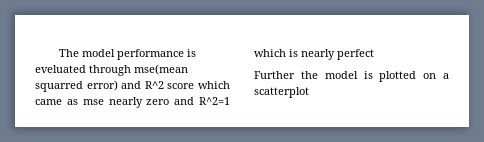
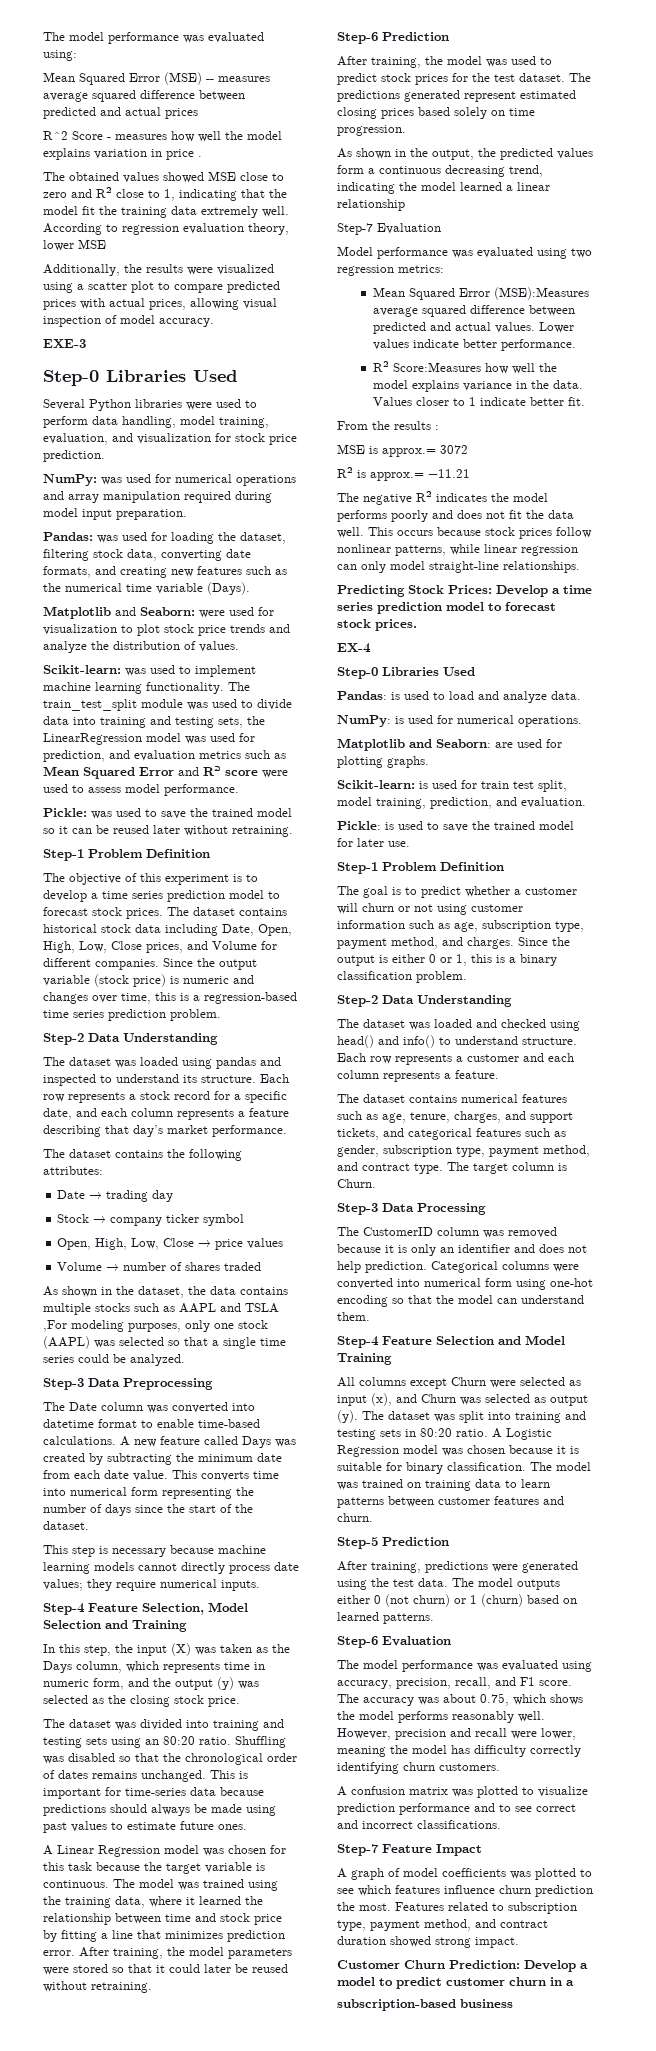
[58,49,196,60] [35,64,188,76] [35,80,230,92] [35,97,230,108] [254,49,374,60] [254,71,449,82] [254,87,309,98] The model performance is eveluated through mse(mean squarred error) and R^2 score which came as mse nearly zero and R^2=1 which is nearly perfect // Further the model is plotted on a scatterplot -> [43,32,264,44] [43,50,77,61] [43,72,270,85] [43,90,245,102] [43,107,198,119] [43,131,282,142] [43,148,202,160] [43,171,284,183] [43,187,287,201] [43,206,289,218] [43,223,289,235] [43,239,106,251] [43,264,274,276] [43,281,280,293] [43,298,277,310] [43,315,214,327] [43,339,86,348] [43,370,237,386] [43,399,257,411] [43,416,269,428] [43,433,297,445] [43,450,105,462] [43,474,296,486] [43,491,272,503] [43,508,187,520] [43,532,286,544] [43,549,251,561] [43,566,287,578] [43,582,250,595] [43,606,274,619] [43,624,290,636] [43,641,239,653] [43,665,256,677] [43,682,250,694] [43,699,292,711] [43,716,265,728] [43,733,255,745] [43,750,286,762] [43,766,288,779] [43,784,239,796] [43,808,292,819] [43,825,293,837] [43,849,210,861] [43,873,258,885] [43,890,280,902] [43,907,287,919] [43,924,292,936] [43,941,277,953] [43,958,257,970] [43,974,254,987] [43,992,297,1004] [43,1009,221,1021] [43,1033,218,1045] [43,1057,281,1069] [43,1074,289,1086] [43,1091,287,1103] [43,1108,289,1120] [43,1125,287,1137] [43,1149,242,1161] [43,1166,103,1175] [57,1190,174,1202] [57,1214,245,1226] [57,1238,284,1250] [57,1262,262,1271] [43,1286,288,1298] [43,1303,279,1315] [43,1320,268,1332] [43,1336,286,1349] [43,1354,185,1366] [43,1378,213,1390] [43,1402,255,1413] [43,1419,260,1428] [43,1436,296,1448] [43,1453,282,1465] [43,1470,279,1481] [43,1487,254,1499] [43,1504,253,1516] [43,1521,89,1530] [43,1545,266,1557] [43,1562,299,1574] [43,1579,260,1591] [43,1602,248,1615] [43,1620,187,1632] [43,1643,290,1656] [43,1661,265,1673] [43,1677,259,1690] [43,1695,240,1707] [43,1719,284,1731] [43,1736,286,1748] [43,1753,297,1765] [43,1770,248,1782] [43,1787,264,1799] [43,1804,276,1816] [43,1821,247,1833] [43,1845,286,1857] [43,1862,265,1874] [43,1879,278,1891] [43,1896,263,1908] [43,1913,282,1925] [43,1930,285,1942] [43,1947,292,1959] [43,1964,288,1975] [43,1981,152,1993] [337,32,449,44] [337,56,552,68] [337,73,591,85] [337,90,576,102] [337,107,535,119] [337,125,406,136] [337,148,593,160] [337,165,543,177] [337,182,550,194] [337,199,405,211] [337,223,441,235] [337,246,592,259] [337,265,444,276] [372,287,589,300] [372,305,575,317] [372,322,574,334] [372,339,576,351] [372,361,557,374] [372,380,583,392] [372,397,585,406] [337,421,439,430] [337,444,468,457] [337,467,470,481] [337,491,548,505] [337,510,574,522] [337,527,592,539] [337,544,578,556] [337,561,580,573] [337,585,592,597] [337,602,556,614] [337,619,417,631] [337,643,371,653] [337,667,475,679] [337,691,581,703] [337,715,582,727] [337,738,562,751] [337,756,429,768] [337,780,567,792] [337,797,586,809] [337,821,574,832] [337,838,410,847] [337,862,504,874] [337,886,577,898] [337,903,523,915] [337,920,584,932] [337,937,570,949] [337,954,557,966] [337,971,467,983] [337,995,512,1007] [337,1019,580,1031] [337,1035,577,1048] [337,1053,574,1065] [337,1070,499,1082] [337,1094,567,1103] [337,1111,573,1123] [337,1128,566,1140] [337,1145,590,1157] [337,1162,567,1174] [337,1179,376,1188] [337,1203,486,1215] [337,1227,557,1238] [337,1244,587,1256] [337,1261,579,1273] [337,1278,593,1290] [337,1295,584,1307] [337,1312,370,1321] [337,1335,565,1348] [337,1353,392,1365] [337,1377,581,1389] [337,1393,588,1406] [337,1410,586,1423] [337,1428,552,1440] [337,1445,579,1457] [337,1462,591,1474] [337,1479,550,1491] [337,1496,564,1508] [337,1513,373,1522] [337,1537,449,1549] [337,1561,578,1573] [337,1578,560,1590] [337,1594,577,1607] [337,1612,434,1624] [337,1636,451,1648] [337,1660,592,1672] [337,1677,572,1689] [337,1693,583,1706] [337,1711,545,1723] [337,1728,576,1740] [337,1745,581,1757] [337,1762,500,1774] [337,1786,588,1798] [337,1803,576,1815] [337,1820,501,1829] [337,1844,482,1856] [337,1868,592,1880] [337,1885,593,1897] [337,1902,577,1914] [337,1919,548,1931] [337,1936,519,1948] [337,1960,588,1972] [337,1977,574,1989] [337,1999,513,2011] The model performance was evaluated using: // Mean Squared Error (MSE) -- measures average squared difference between predicted and actual prices // R^2 Score - measures how well the model explains variation in price . // The obtained values showed MSE close to zero and R² close to 1, indicating that the model fit the training data extremely well. According to regression evaluation theory, lower MSE // Additionally, the results were visualized using a scatter plot to compare predicted prices with actual prices, allowing visual inspection of model accuracy. // EXE-3 // Step-0 Libraries Used // Several Python libraries were used to perform data handling, model training, evaluation, and visualization for stock price prediction. // NumPy: was used for numerical operations and array manipulation required during model input preparation. // Pandas: was used for loading the dataset, filtering stock data, converting date formats, and creating new features such as the numerical time variable (Days). // Matplotlib and Seaborn: were used for visualization to plot stock price trends and analyze the distribution of values. // Scikit-learn: was used to implement machine learning functionality. The train_test_split module was used to divide data into training and testing sets, the LinearRegression model was used for prediction, and evaluation metrics such as Mean Squared Error and R² score were used to assess model performance. // Pickle: was used to save the trained model so it can be reused later without retraining. // Step-1 Problem Definition // The objective of this experiment is to develop a time series prediction model to forecast stock prices. The dataset contains historical stock data including Date, Open, High, Low, Close prices, and Volume for different companies. Since the output variable (stock price) is numeric and changes over time, this is a regression-based time series prediction problem. // Step-2 Data Understanding // The dataset was loaded using pandas and inspected to understand its structure. Each row represents a stock record for a specific date, and each column represents a feature describing that day’s market performance. // The dataset contains the following attributes: // Date → trading day // Stock → company ticker symbol // Open, High, Low, Close → price values // Volume → number of shares traded // As shown in the dataset, the data contains multiple stocks such as AAPL and TSLA ,For modeling purposes, only one stock (AAPL) was selected so that a single time series could be analyzed. // Step-3 Data Preprocessing // The Date column was converted into datetime format to enable time-based calculations. A new feature called Days was created by subtracting the minimum date from each date value. This converts time into numerical form representing the number of days since the start of the dataset. // This step is necessary because machine learning models cannot directly process date values; they require numerical inputs. // Step-4 Feature Selection, Model Selection and Training // In this step, the input (X) was taken as the Days column, which represents time in numeric form, and the output (y) was selected as the closing stock price. // The dataset was divided into training and testing sets using an 80:20 ratio. Shuffling was disabled so that the chronological order of dates remains unchanged. This is important for time-series data because predictions should always be made using past values to estimate future ones. // A Linear Regression model was chosen for this task because the target variable is continuous. The model was trained using the training data, where it learned the relationship between time and stock price by fitting a line that minimizes prediction error. After training, the model parameters were stored so that it could later be reused without retraining. // Step-6 Prediction // After training, the model was used to predict stock prices for the test dataset. The predictions generated represent estimated closing prices based solely on time progression. // As shown in the output, the predicted values form a continuous decreasing trend, indicating the model learned a linear relationship // Step-7 Evaluation // Model performance was evaluated using two regression metrics: // Mean Squared Error (MSE):Measures average squared difference between predicted and actual values. Lower values indicate better performance. // R² Score:Measures how well the model explains variance in the data. Values closer to 1 indicate better fit. // From the results : // MSE is approx.= 3072 // R² is approx.= −11.21 // The negative R² indicates the model performs poorly and does not fit the data well. This occurs because stock prices follow nonlinear patterns, while linear regression can only model straight-line relationships. // Predicting Stock Prices: Develop a time series prediction model to forecast stock prices. // EX-4 // Step-0 Libraries Used // Pandas: is used to load and analyze data. // NumPy: is used for numerical operations. // Matplotlib and Seaborn: are used for plotting graphs. // Scikit-learn: is used for train test split, model training, prediction, and evaluation. // Pickle: is used to save the trained model for later use. // Step-1 Problem Definition // The goal is to predict whether a customer will churn or not using customer information such as age, subscription type, payment method, and charges. Since the output is either 0 or 1, this is a binary classification problem. // Step-2 Data Understanding // The dataset was loaded and checked using head() and info() to understand structure. Each row represents a customer and each column represents a feature. // The dataset contains numerical features such as age, tenure, charges, and support tickets, and categorical features such as gender, subscription type, payment method, and contract type. The target column is Churn. // Step-3 Data Processing // The CustomerID column was removed because it is only an identifier and does not help prediction. Categorical columns were converted into numerical form using one-hot encoding so that the model can understand them. // Step-4 Feature Selection and Model Training // All columns except Churn were selected as input (x), and Churn was selected as output (y). The dataset was split into training and testing sets in 80:20 ratio. A Logistic Regression model was chosen because it is suitable for binary classification. The model was trained on training data to learn patterns between customer features and churn. // Step-5 Prediction // After training, predictions were generated using the test data. The model outputs either 0 (not churn) or 1 (churn) based on learned patterns. // Step-6 Evaluation // The model performance was evaluated using accuracy, precision, recall, and F1 score. The accuracy was about 0.75, which shows the model performs reasonably well. However, precision and recall were lower, meaning the model has difficulty correctly identifying churn customers. // A confusion matrix was plotted to visualize prediction performance and to see correct and incorrect classifications. // Step-7 Feature Impact // A graph of model coefficients was plotted to see which features influence churn prediction the most. Features related to subscription type, payment method, and contract duration showed strong impact. // Customer Churn Prediction: Develop a model to predict customer churn in a // subscription-based business

